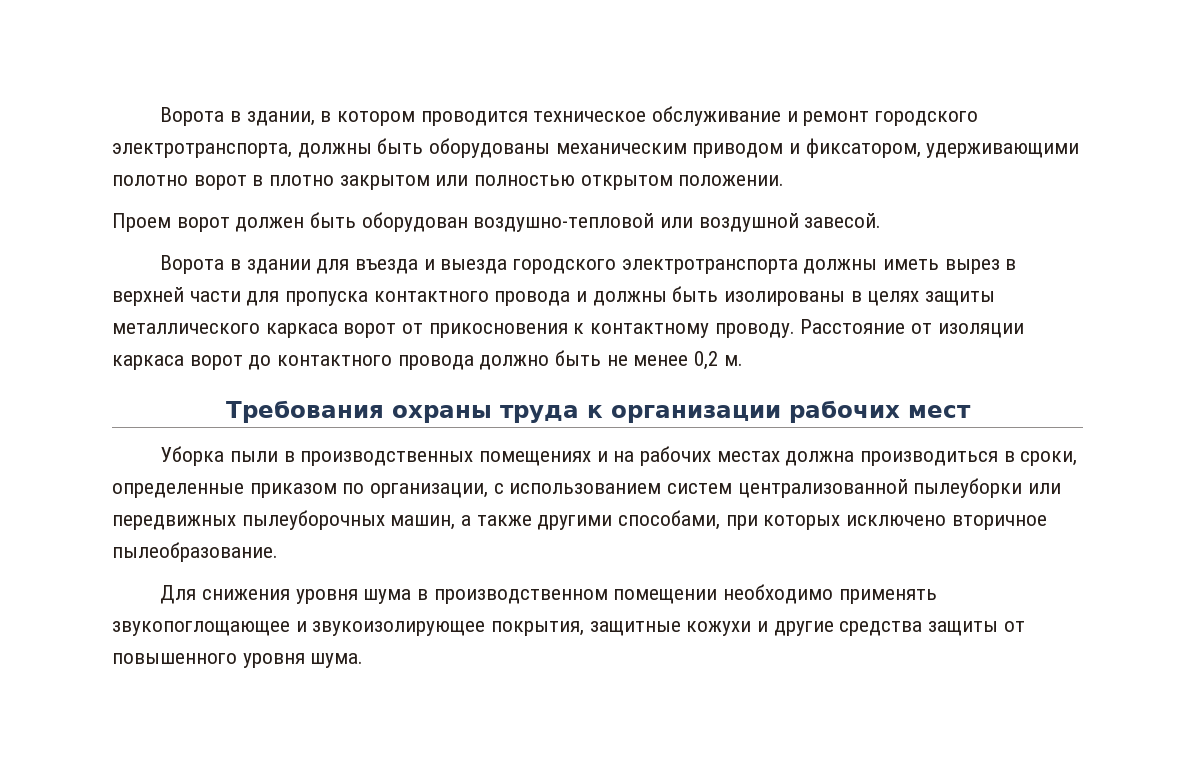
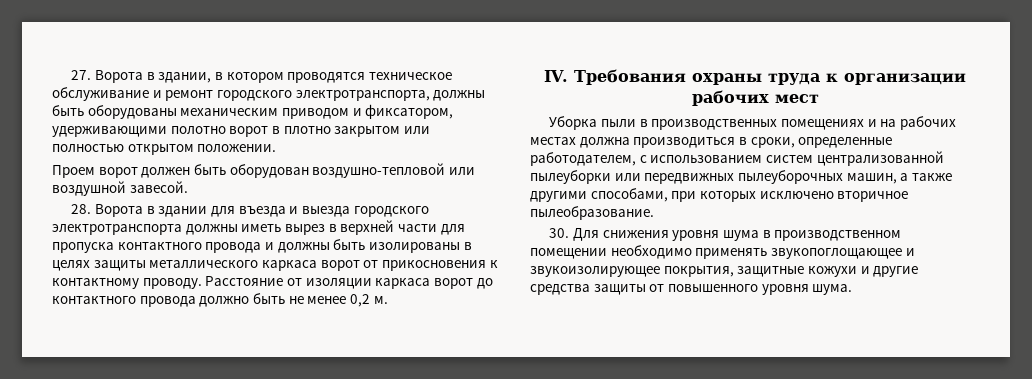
(160, 116) none -> [71,70,92,80] 27.
[420,111,528,126] проводится -> [287,72,366,83] проводятся
(882, 220) none -> [71,204,92,214] 28.
(743, 360) none -> [543,70,569,82] IV.
[249,483,489,498] приказом по организации, -> [530,152,636,166] работодателем,
(278, 552) none -> [549,228,570,238] 30.

